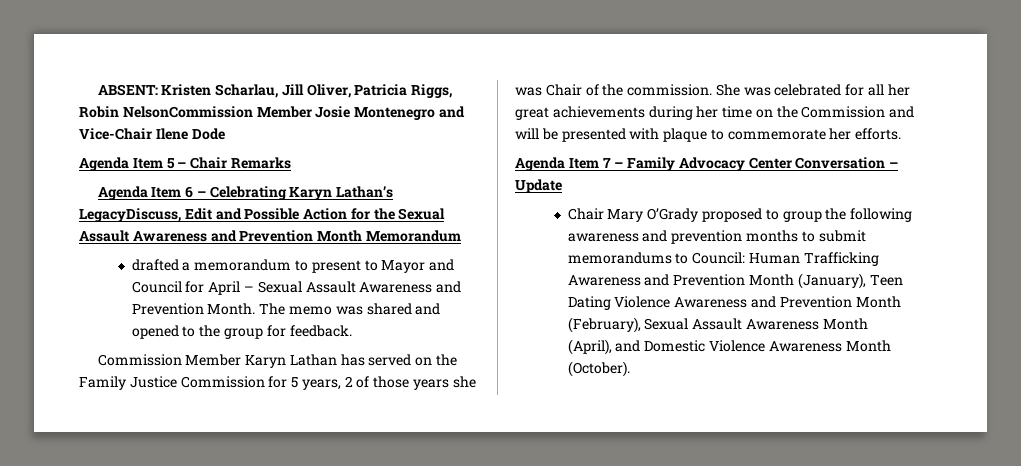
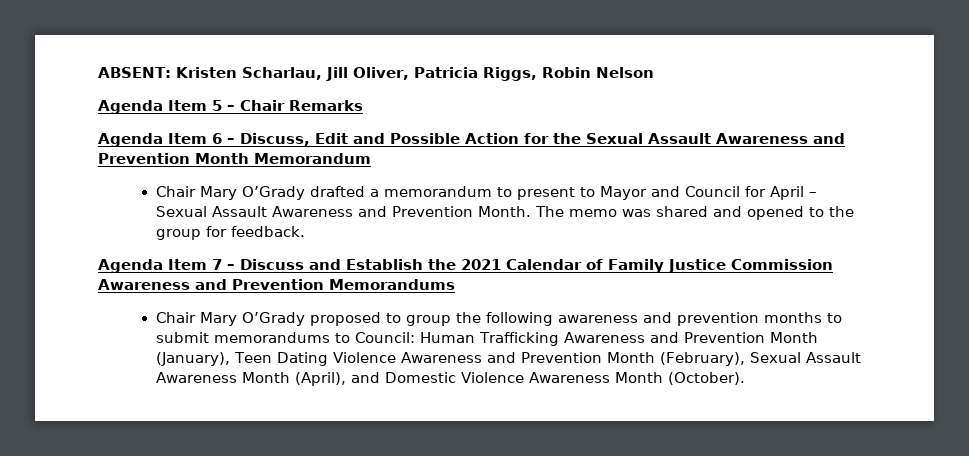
[122,106,465,120] [79,128,225,140] NelsonCommission Member Josie Montenegro and Vice-Chair Ilene Dode -> [595,67,654,78] Nelson
[209,186,394,200] [79,208,181,222] Celebrating Karyn Lathan’s LegacyDiscuss, -> [240,133,310,146] Discuss,
(461, 236) none -> [155,186,305,200] Chair Mary O’Grady
[97,354,457,368] [79,376,476,390] [515,84,910,96] [515,106,915,120] [515,128,902,142] [515,157,899,171] [515,179,562,193] Commission Member Karyn Lathan has served on the Family Justice Commission for 5 years, 2 of those years she was Chair of the commission. She was celebrated for all her great achievements during her time on the Commission and will be presented with plaque to commemorate her efforts. // Agenda Item 7 – Family Advocacy Center Conversation – Update -> [98,259,833,273] [98,279,455,290] Agenda Item 7 – Discuss and Establish the 2021 Calendar of Family Justice Commission Awareness and Prevention Memorandums

